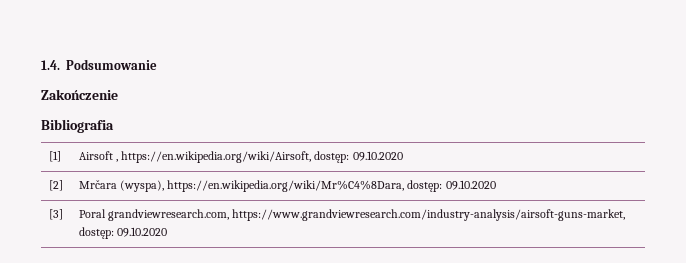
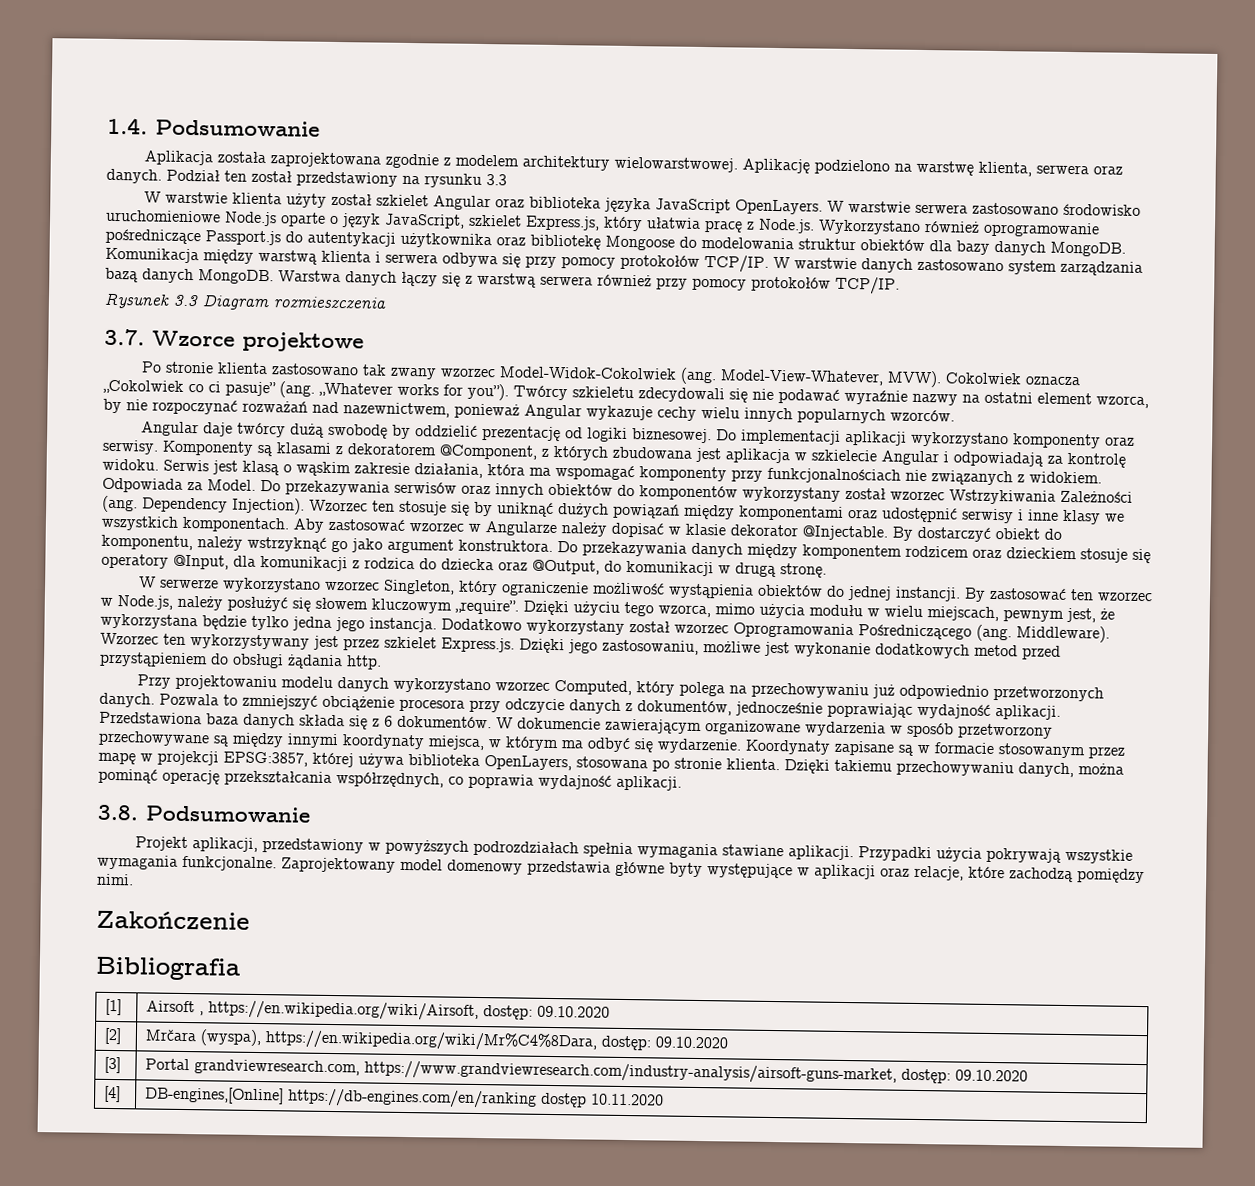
(157, 64) none -> [144,150,1124,177] [106,168,507,188] [144,191,1142,216] [106,209,1100,238] [105,228,1126,257] [105,247,1143,276] [105,267,900,295] [104,292,386,311] [104,328,364,353] [141,361,1081,388] [103,379,1149,409] [103,398,955,424] [141,421,1136,449] [102,439,1126,468] [102,458,1102,486] [102,477,1133,505] [102,495,1125,525] [101,515,1062,542] [101,534,1151,564] [101,553,827,578] [139,576,1154,602] [100,595,1115,623] [100,613,1110,643] [100,632,1061,660] [99,651,382,670] [137,674,1105,702] [99,692,1061,720] [99,711,1053,739] [98,730,1125,759] [98,750,1124,778] [98,768,682,791] [97,804,311,823] [135,836,1134,864] [97,854,1145,884] [96,873,134,886] // Aplikacja została zaprojektowana zgodnie z modelem architektury wielowarstwowej. Aplikację podzielono na warstwę klienta, serwera oraz danych. Podział ten został przedstawiony na rysunku 3.3 // W warstwie klienta użyty został szkielet Angular oraz biblioteka języka JavaScript OpenLayers. W warstwie serwera zastosowano środowisko uruchomieniowe Node.js oparte o język JavaScript, szkielet Express.js, który ułatwia pracę z Node.js. Wykorzystano również oprogramowanie pośredniczące Passport.js do autentykacji użytkownika oraz bibliotekę Mongoose do modelowania struktur obiektów dla bazy danych MongoDB. Komunikacja między warstwą klienta i serwera odbywa się przy pomocy protokołów TCP/IP. W warstwie danych zastosowano system zarządzania bazą danych MongoDB. Warstwa danych łączy się z warstwą serwera również przy pomocy protokołów TCP/IP. // Rysunek 3.3 Diagram rozmieszczenia // 3.7. Wzorce projektowe // Po stronie klienta zastosowano tak zwany wzorzec Model-Widok-Cokolwiek (ang. Model-View-Whatever, MVW). Cokolwiek oznacza „Cokolwiek co ci pasuje” (ang. „Whatever works for you”). Twórcy szkieletu zdecydowali się nie podawać wyraźnie nazwy na ostatni element wzorca, by nie rozpoczynać rozważań nad nazewnictwem, ponieważ Angular wykazuje cechy wielu innych popularnych wzorców. // Angular daje twórcy dużą swobodę by oddzielić prezentację od logiki biznesowej. Do implementacji aplikacji wykorzystano komponenty oraz serwisy. Komponenty są klasami z dekoratorem @Component, z których zbudowana jest aplikacja w szkielecie Angular i odpowiadają za kontrolę widoku. Serwis jest klasą o wąskim zakresie działania, która ma wspomagać komponenty przy funkcjonalnościach nie związanych z widokiem. Odpowiada za Model. Do przekazywania serwisów oraz innych obiektów do komponentów wykorzystany został wzorzec Wstrzykiwania Zależności (ang. Dependency Injection). Wzorzec ten stosuje się by uniknąć dużych powiązań między komponentami oraz udostępnić serwisy i inne klasy we wszystkich komponentach. Aby zastosować wzorzec w Angularze należy dopisać w klasie dekorator @Injectable. By dostarczyć obiekt do komponentu, należy wstrzyknąć go jako argument konstruktora. Do przekazywania danych między komponentem rodzicem oraz dzieckiem stosuje się operatory @Input, dla komunikacji z rodzica do dziecka oraz @Output, do komunikacji w drugą stronę. // W serwerze wykorzystano wzorzec Singleton, który ograniczenie możliwość wystąpienia obiektów do jednej instancji. By zastosować ten wzorzec w Node.js, należy posłużyć się słowem kluczowym „require”. Dzięki użyciu tego wzorca, mimo użycia modułu w wielu miejscach, pewnym jest, że wykorzystana będzie tylko jedna jego instancja. Dodatkowo wykorzystany został wzorzec Oprogramowania Pośredniczącego (ang. Middleware). Wzorzec ten wykorzystywany jest przez szkielet Express.js. Dzięki jego zastosowaniu, możliwe jest wykonanie dodatkowych metod przed przystąpieniem do obsługi żądania http. // Przy projektowaniu modelu danych wykorzystano wzorzec Computed, który polega na przechowywaniu już odpowiednio przetworzonych danych. Pozwala to zmniejszyć obciążenie procesora przy odczycie danych z dokumentów, jednocześnie poprawiając wydajność aplikacji. Przedstawiona baza danych składa się z 6 dokumentów. W dokumencie zawierającym organizowane wydarzenia w sposób przetworzony przechowywane są między innymi koordynaty miejsca, w którym ma odbyć się wydarzenie. Koordynaty zapisane są w formacie stosowanym przez mapę w projekcji EPSG:3857, której używa biblioteka OpenLayers, stosowana po stronie klienta. Dzięki takiemu przechowywaniu danych, można pominąć operację przekształcania współrzędnych, co poprawia wydajność aplikacji. // 3.8. Podsumowanie // Projekt aplikacji, przedstawiony w powyższych podrozdziałach spełnia wymagania stawiane aplikacji. Przypadki użycia pokrywają wszystkie wymagania funkcjonalne. Zaprojektowany model domenowy przedstawia główne byty występujące w aplikacji oraz relacje, które zachodzą pomiędzy nimi.
[78,209,106,218] Poral -> [144,1058,190,1071] Portal
(167, 232) none -> [103,1085,121,1103] [144,1086,664,1109] // [4] | DB-engines,[Online] https://db-engines.com/en/ranking dostęp 10.11.2020

